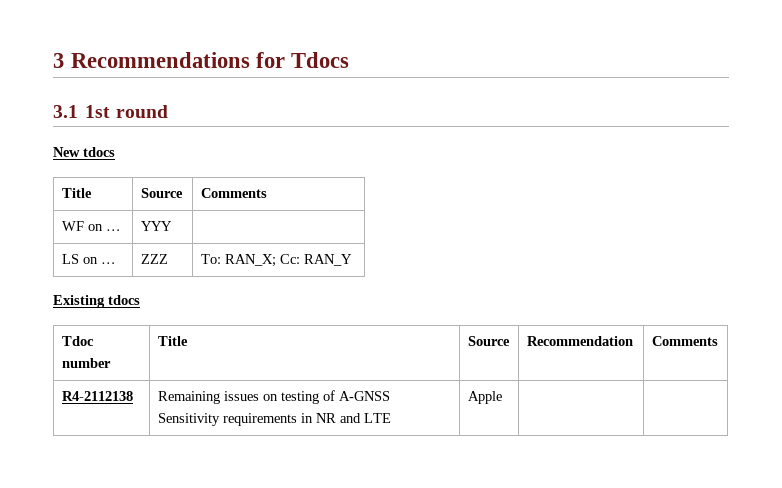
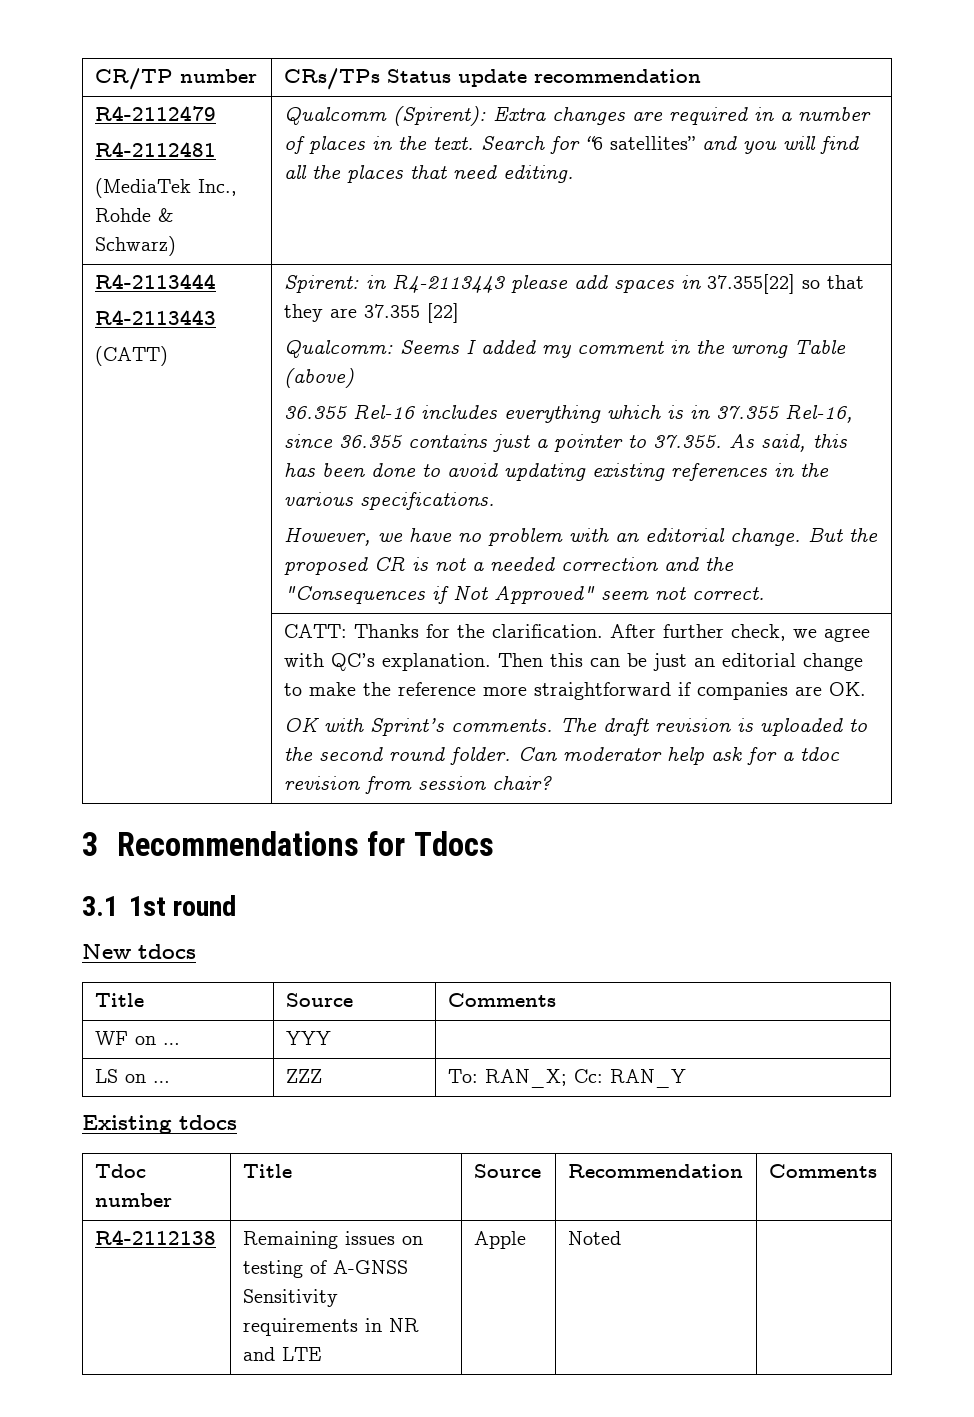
(53, 60) none -> [94,68,257,90] [283,68,701,90] [94,106,216,121] [94,142,216,157] [94,178,237,198] [94,208,174,222] [94,236,176,256] [283,106,871,126] [283,136,859,154] [283,165,574,183] [94,274,216,289] [94,310,216,325] [94,346,168,366] [283,274,864,294] [283,303,459,323] [283,340,846,358] [283,368,354,388] [283,404,853,423] [283,434,847,452] [283,463,829,481] [283,492,495,510] [283,527,878,546] [283,556,734,575] [283,585,765,604] [283,624,870,642] [283,653,863,671] [283,682,866,700] [283,717,867,736] [283,747,840,765] [283,776,552,794] CR/TP number | CRs/TPs Status update recommendation // R4-2112479 // R4-2112481 // (MediaTek Inc., Rohde & Schwarz) | Qualcomm (Spirent): Extra changes are required in a number of places in the text. Search for “6 satellites” and you will find all the places that need editing. // R4-2113444 // R4-2113443 // (CATT) | Spirent: in R4-2113443 please add spaces in 37.355[22] so that they are 37.355 [22] // Qualcomm: Seems I added my comment in the wrong Table (above) // 36.355 Rel-16 includes everything which is in 37.355 Rel-16, since 36.355 contains just a pointer to 37.355. As said, this has been done to avoid updating existing references in the various specifications. // However, we have no problem with an editorial change. But the proposed CR is not a needed correction and the "Consequences if Not Approved" seem not correct. // | CATT: Thanks for the clarification. After further check, we agree with QC’s explanation. Then this can be just an editorial change to make the reference more straightforward if companies are OK. // OK with Sprint’s comments. The draft revision is uploaded to the second round folder. Can moderator help ask for a tdoc revision from session chair? //
(502, 397) none -> [567,1231,621,1245] Noted

